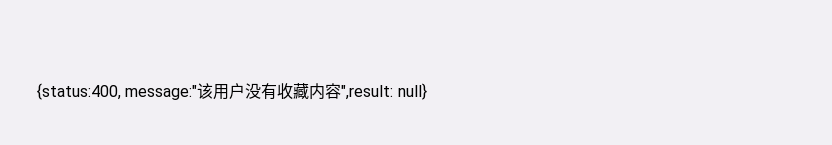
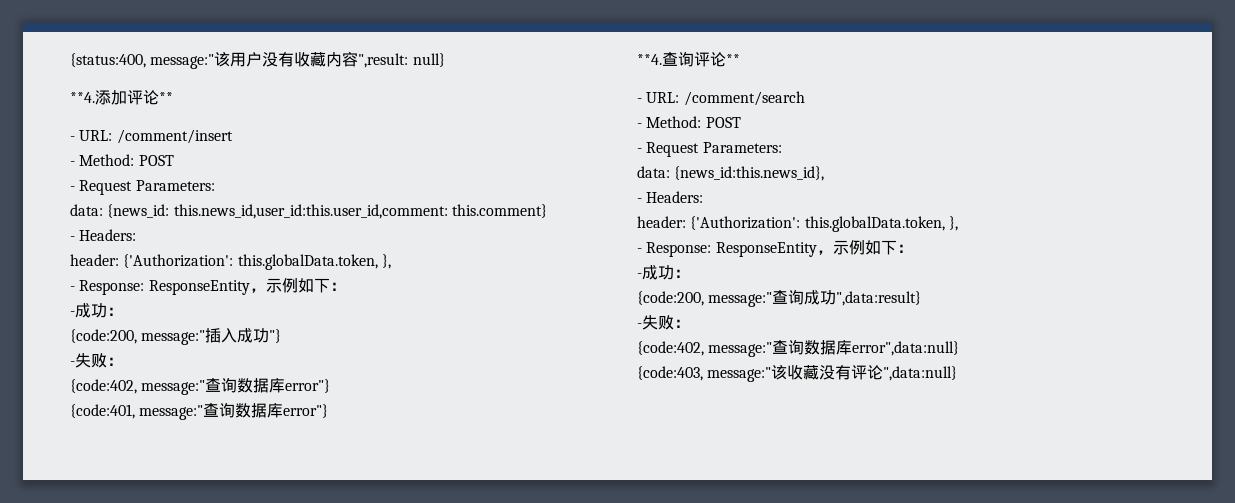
(427, 91) none -> [70,90,173,105] [70,129,233,144] [70,154,174,166] [70,180,215,195] [70,204,547,219] [70,229,137,241] [70,254,391,270] [70,278,346,295] [70,303,123,318] [70,328,282,345] [70,353,123,368] [70,377,331,395] [70,402,329,420] [637,51,740,67] [637,91,805,106] [637,116,741,128] [637,142,782,157] [637,166,825,181] [637,191,704,203] [637,216,958,232] [637,240,913,257] [637,265,690,280] [637,289,922,307] [637,315,690,330] [637,339,960,357] [637,365,958,382] // **4.添加评论** // - URL: /comment/insert // - Method: POST // - Request Parameters: // data: {news_id: this.news_id,user_id:this.user_id,comment: this.comment} // - Headers: // header: {'Authorization': this.globalData.token, }, // - Response: ResponseEntity，示例如下： // -成功： // {code:200, message:"插入成功"} // -失败： // {code:402, message:"查询数据库error"} // {code:401, message:"查询数据库error"} // **4.查询评论** // - URL: /comment/search // - Method: POST // - Request Parameters: // data: {news_id:this.news_id}, // - Headers: // header: {'Authorization': this.globalData.token, }, // - Response: ResponseEntity，示例如下： // -成功： // {code:200, message:"查询成功",data:result} // -失败： // {code:402, message:"查询数据库error",data:null} // {code:403, message:"该收藏没有评论",data:null}

